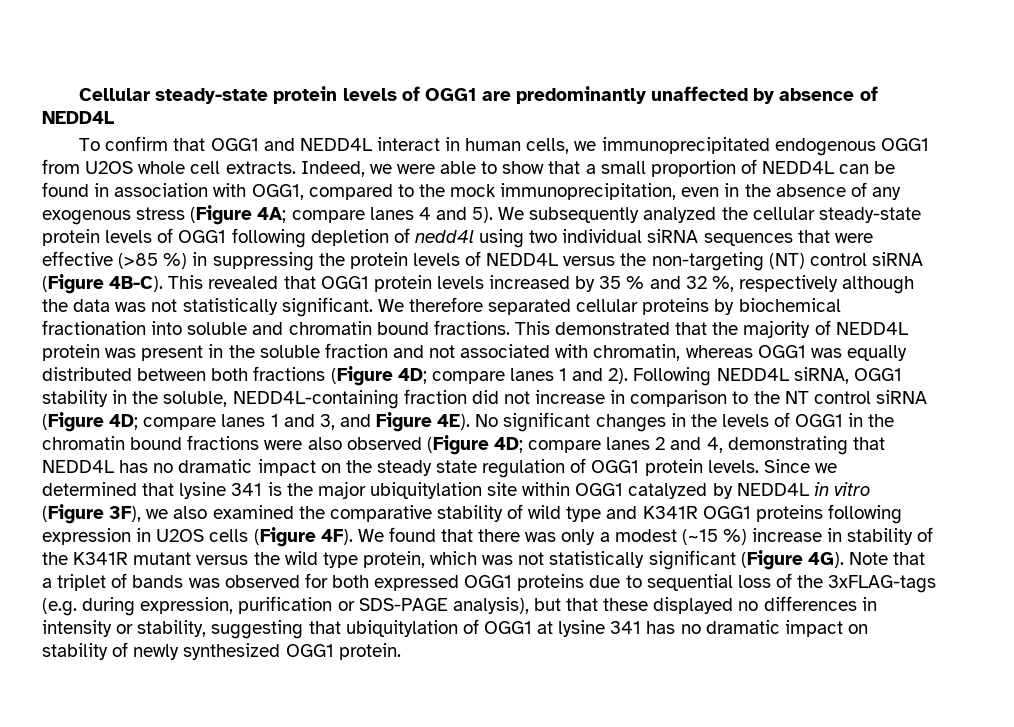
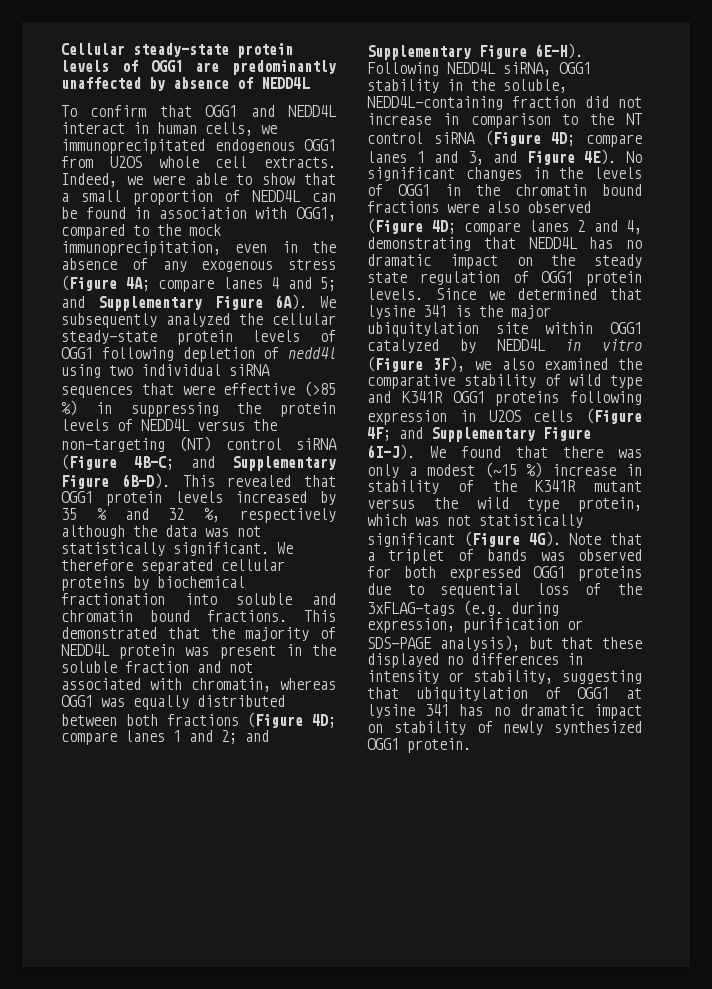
[472,207,494,223] 5). -> [320,277,336,291] [61,294,308,311] 5; and Supplementary Figure 6A).
[109,276,164,292] 4B-C). -> [134,456,336,471] [61,473,170,489] 4B-C; and Supplementary Figure 6B-D).
[608,368,629,384] 2). -> [221,730,269,744] [367,43,583,60] 2; and Supplementary Figure 6E-H).
[320,529,353,545] 4F). -> [367,427,591,442] [367,444,415,460] 4F; and Supplementary Figure 6I-J).

